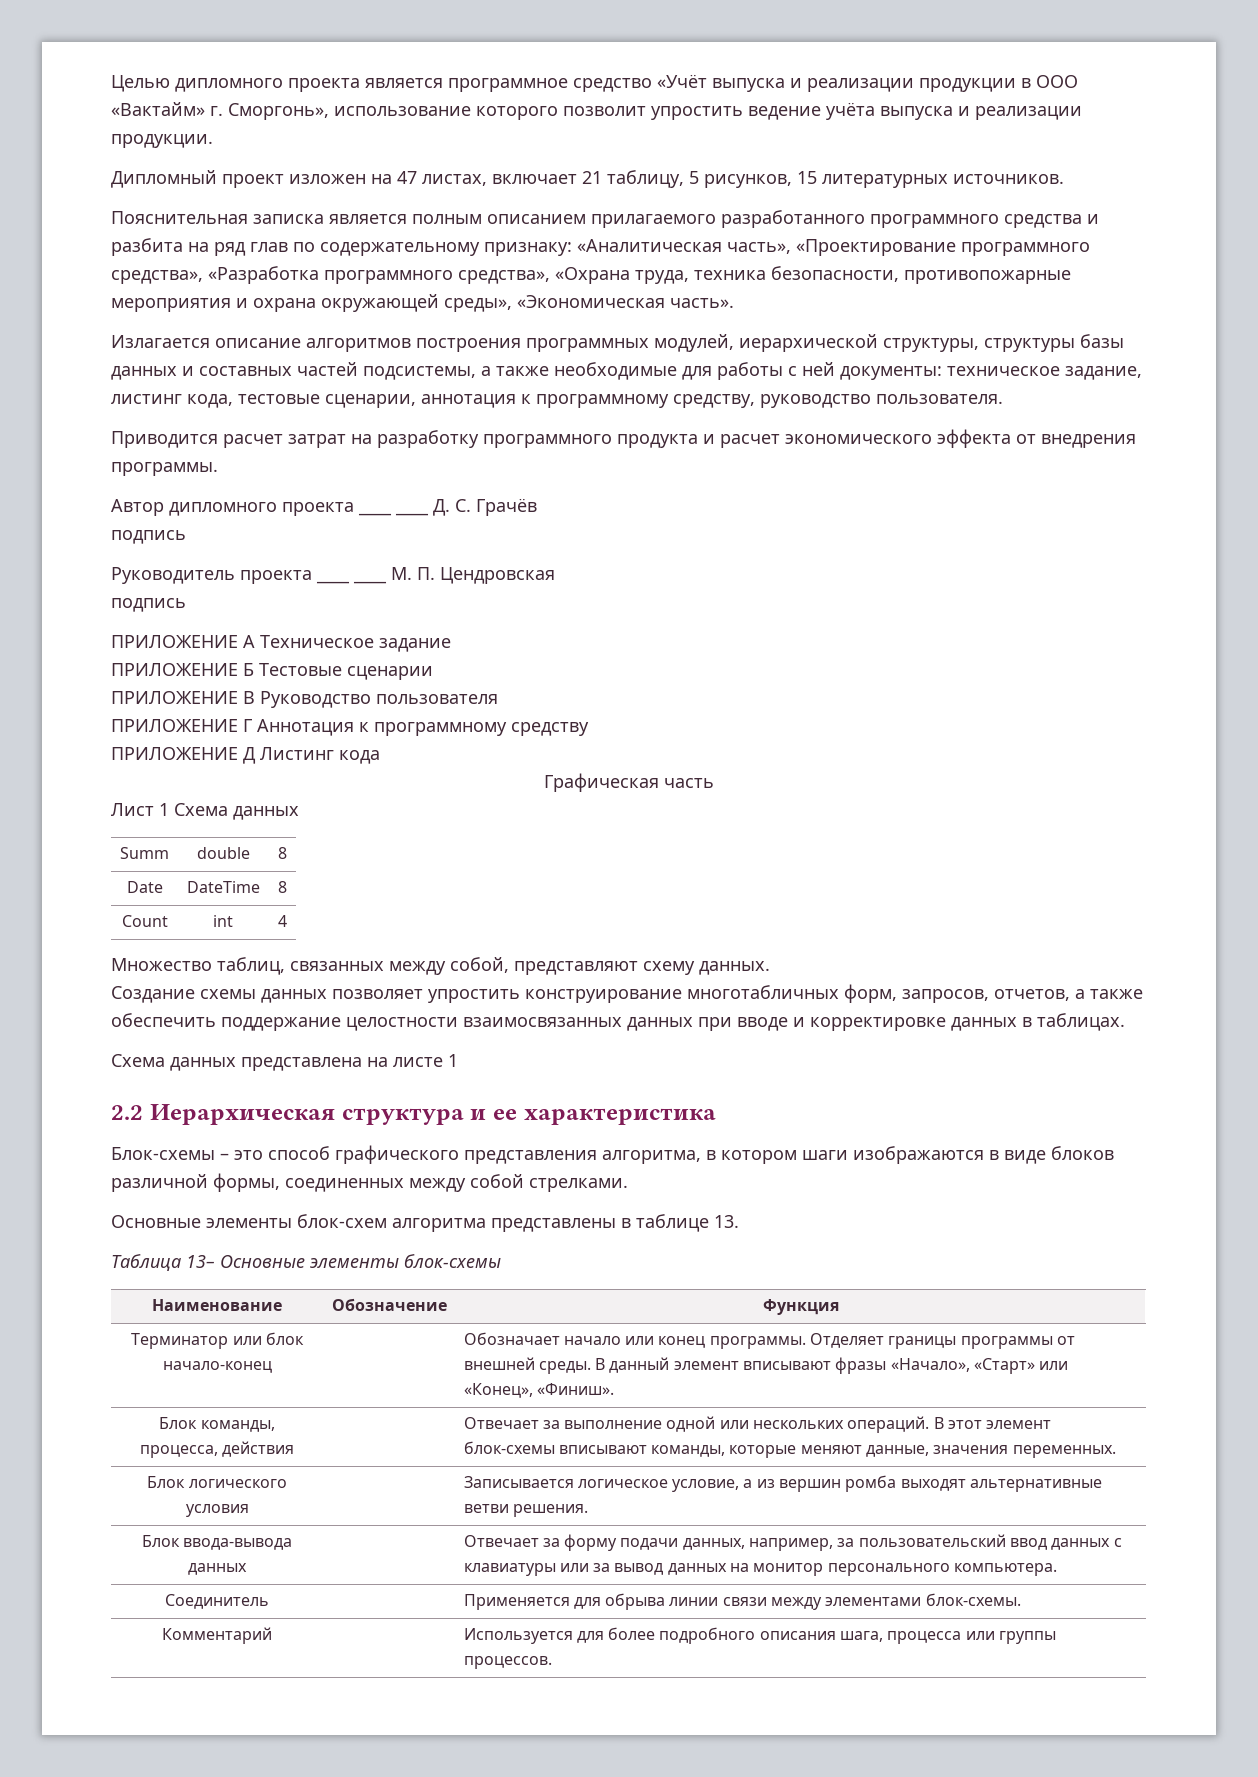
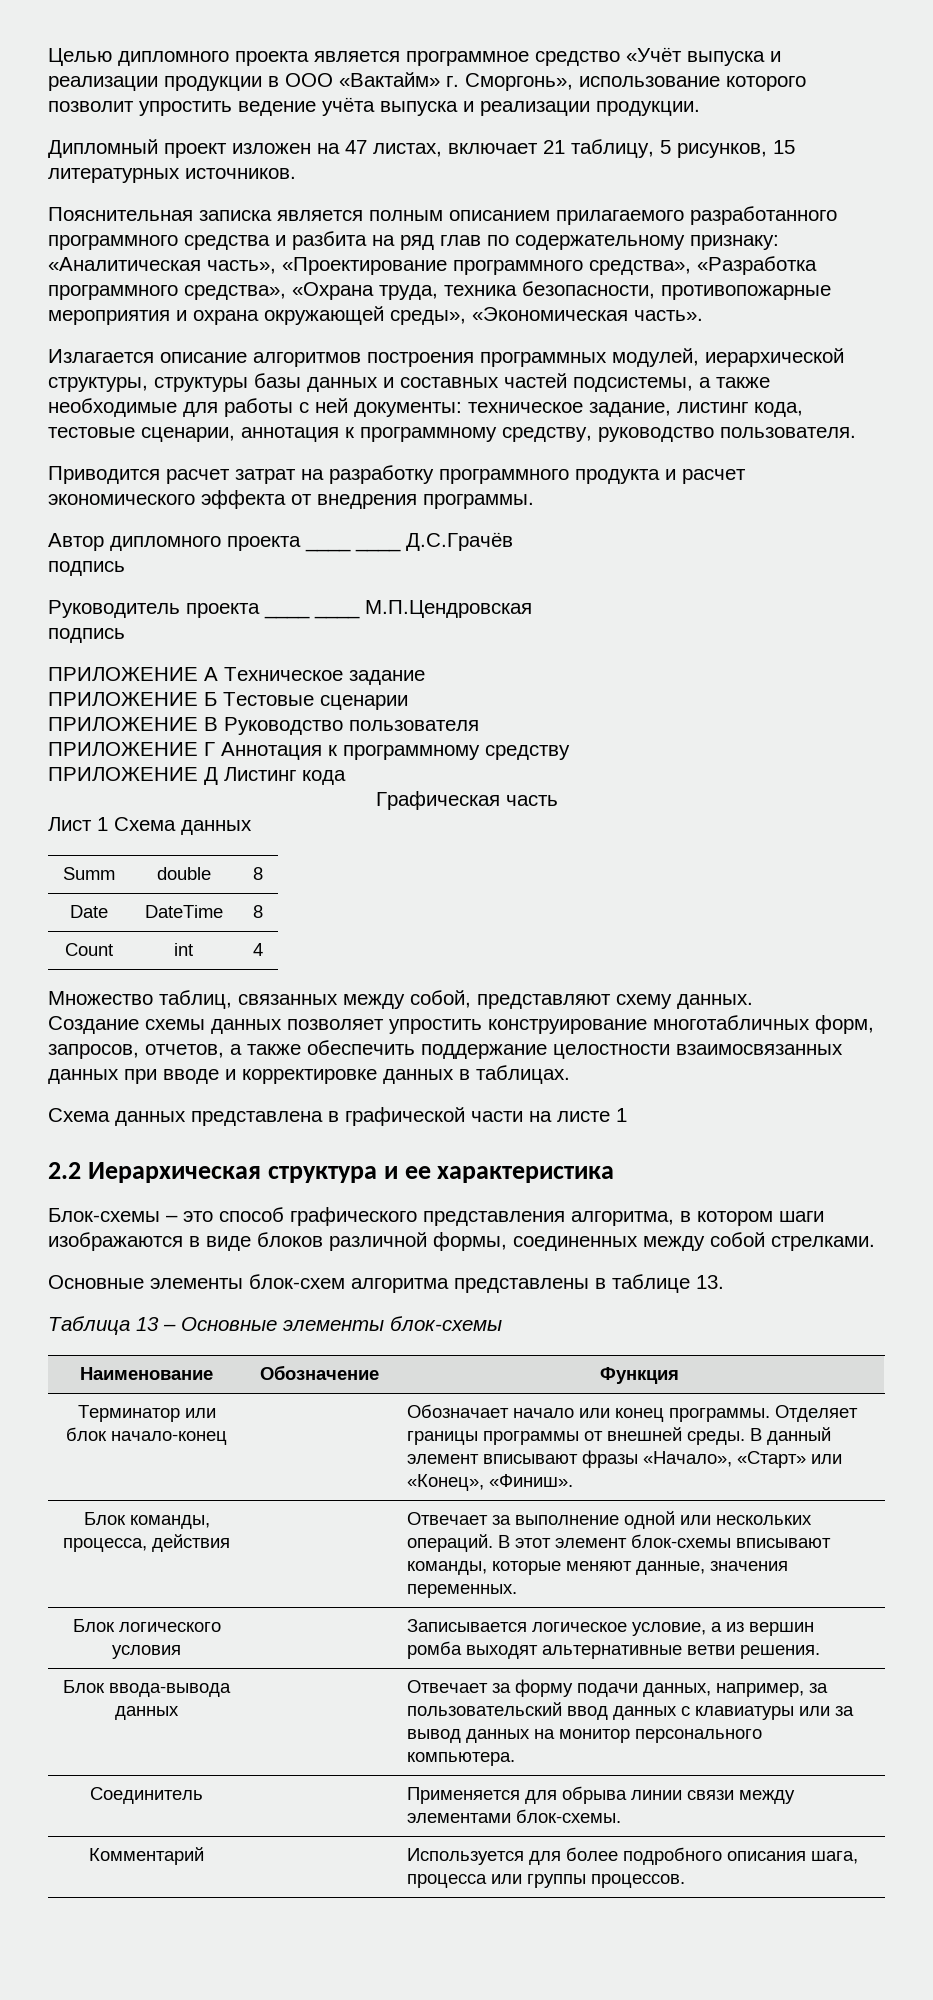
[433,498,537,516] Д. С. Грачёв -> [406,532,513,551] Д.С.Грачёв
[391,567,555,584] М. П. Цендровская -> [365,600,532,618] М.П.Цендровская
(362, 1064) none -> [328,1107,523,1126] в графической части
[186,1255,215,1268] 13– -> [136,1317,176,1331] 13 –

